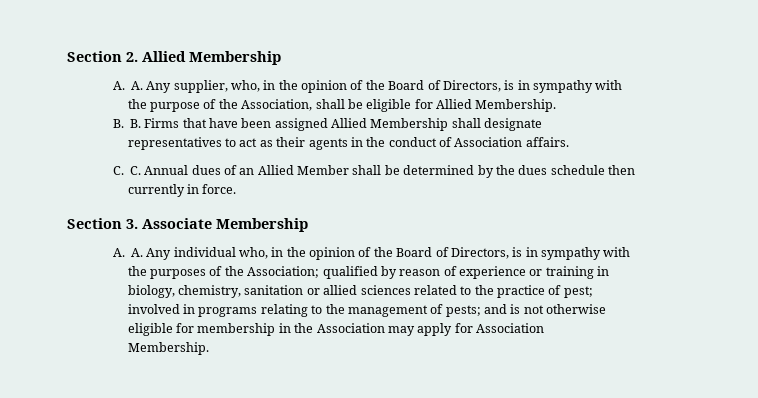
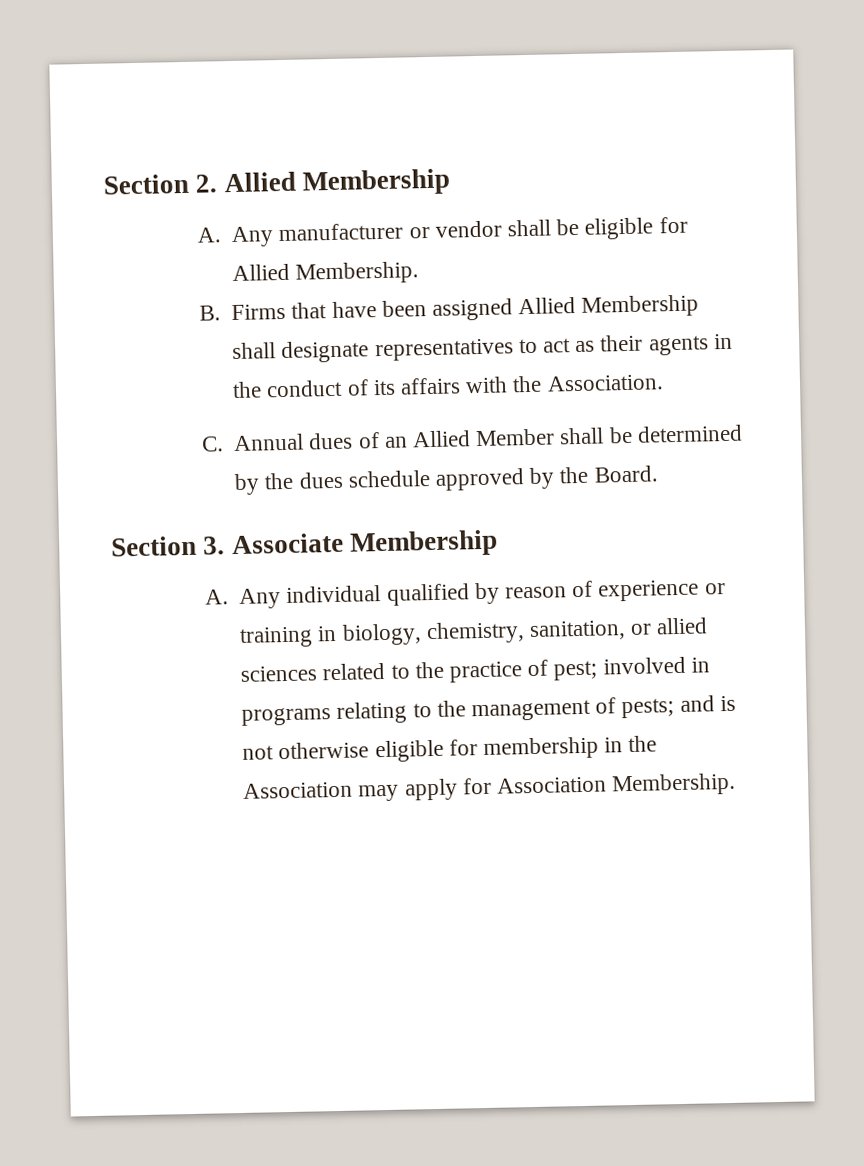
[130,80,623,93] [127,99,313,112] A. Any supplier, who, in the opinion of the Board of Directors, is in sympathy with // the purpose of the Association, -> [231,220,502,248] Any manufacturer or vendor
[129,119,141,128] B. -> (221, 313) none
(543, 124) // -> (370, 352) none
[454,137,569,147] [112,166,141,175] Association affairs. // C. C. -> [372,374,664,396] [200,436,224,452] its affairs with the Association. // C.
[608,165,636,175] [127,184,237,197] then // currently in force. -> [435,465,658,491] approved by the Board.
[130,248,143,257] A. -> (229, 597) none
[238,247,631,260] [127,266,320,279] who, in the opinion of the Board of Directors, is in sympathy with // the purposes of the Association; -> (382, 594) none
(610, 271) // -> (338, 633) none
[244,285,304,295] sanitation -> [529,620,627,642] sanitation,
(593, 292) // -> (599, 670) none
(607, 309) // -> (370, 750) none
(545, 328) // -> (608, 785) none

